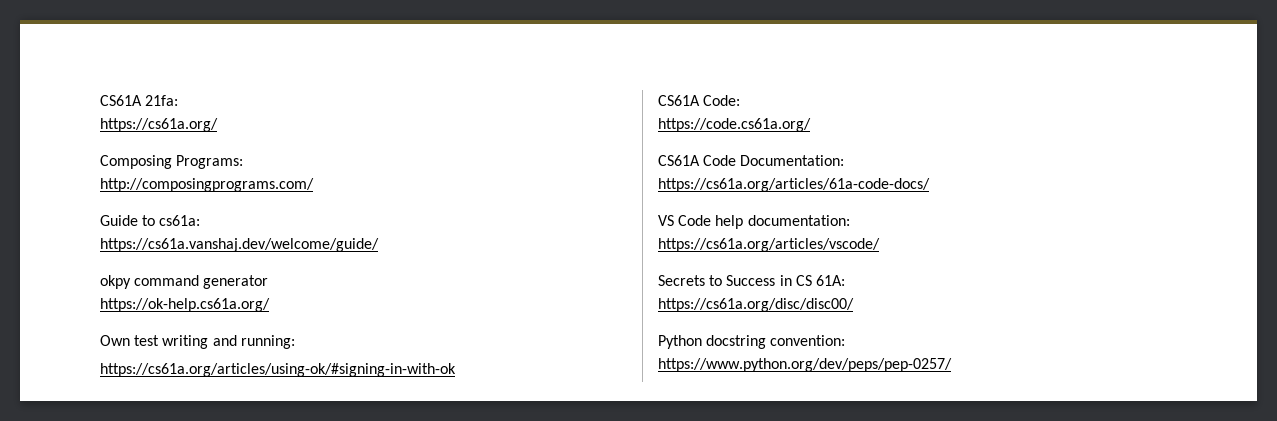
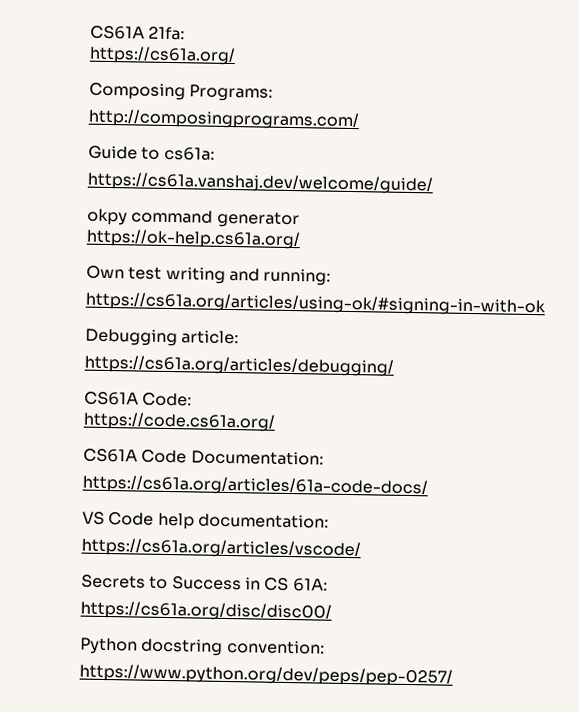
(456, 370) none -> [85,328,240,347] [84,354,394,377] // Debugging article: // https://cs61a.org/articles/debugging/

